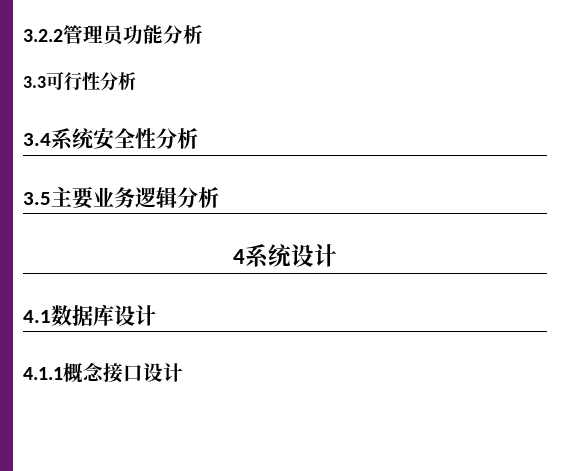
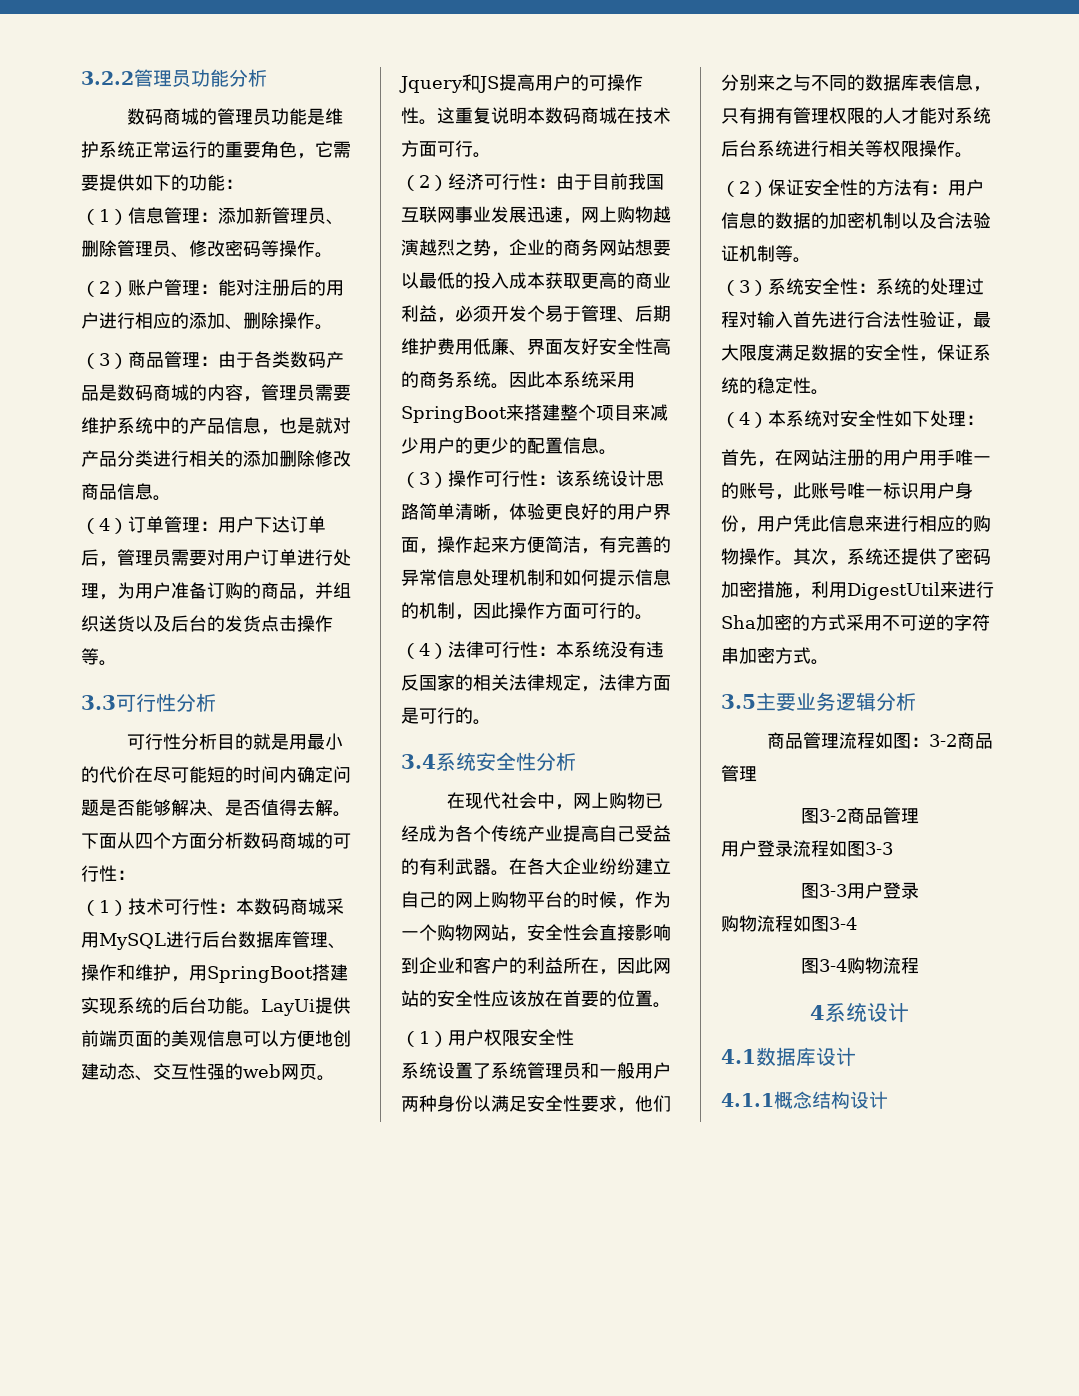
[23,71,136,91] 3.3可行性分析 -> [127,108,344,125] [81,141,351,159] [81,174,243,191] [81,207,344,225] [81,240,333,258] [81,279,344,297] [81,312,333,330] [81,351,344,369] [81,384,351,402] [81,417,351,435] [81,450,351,467] [81,483,171,501] [81,516,326,534] [81,549,351,567] [81,582,351,600] [81,615,333,632] [81,648,117,666] [81,693,216,712] [127,733,344,750] [81,766,351,783] [81,799,351,817] [81,832,351,849] [81,865,135,882] [81,898,344,916] [81,931,346,950] [81,964,348,983] [81,997,351,1016] [81,1030,351,1047] [81,1063,335,1081] [399,74,643,93] [401,107,671,125] [401,140,491,158] [401,173,664,191] [401,206,671,224] [401,239,671,257] [401,272,671,289] [401,305,671,323] [401,338,671,356] [401,371,635,389] [401,404,668,423] [401,437,617,455] [401,470,664,488] [401,503,671,521] [401,536,671,554] [401,569,671,586] [401,602,653,620] [401,641,664,659] [401,674,671,692] [401,707,491,725] 数码商城的管理员功能是维护系统正常运行的重要角色，它需要提供如下的功能： // （1）信息管理：添加新管理员、删除管理员、修改密码等操作。 // （2）账户管理：能对注册后的用户进行相应的添加、删除操作。 // （3）商品管理：由于各类数码产品是数码商城的内容，管理员需要维护系统中的产品信息，也是就对产品分类进行相关的添加删除修改商品信息。 // （4）订单管理：用户下达订单后，管理员需要对用户订单进行处理，为用户准备订购的商品，并组织送货以及后台的发货点击操作等。 // 3.3可行性分析 // 可行性分析目的就是用最小的代价在尽可能短的时间内确定问题是否能够解决、是否值得去解。下面从四个方面分析数码商城的可行性： // （1）技术可行性：本数码商城采用MySQL进行后台数据库管理、操作和维护，用SpringBoot搭建实现系统的后台功能。LayUi提供前端页面的美观信息可以方便地创建动态、交互性强的web网页。Jquery和JS提高用户的可操作性。这重复说明本数码商城在技术方面可行。 // （2）经济可行性：由于目前我国互联网事业发展迅速，网上购物越演越烈之势，企业的商务网站想要以最低的投入成本获取更高的商业利益，必须开发个易于管理、后期维护费用低廉、界面友好安全性高的商务系统。因此本系统采用SpringBoot来搭建整个项目来减少用户的更少的配置信息。 // （3）操作可行性：该系统设计思路简单清晰，体验更良好的用户界面，操作起来方便简洁，有完善的异常信息处理机制和如何提示信息的机制，因此操作方面可行的。 // （4）法律可行性：本系统没有违反国家的相关法律规定，法律方面是可行的。
(198, 138) none -> [447,792,664,810] [401,825,671,842] [401,858,671,876] [401,891,671,909] [401,924,671,942] [401,957,671,975] [401,990,671,1008] [401,1029,574,1047] [401,1062,671,1079] [401,1095,671,1113] [721,74,991,92] [721,107,991,124] [721,140,973,158] [721,179,984,197] [721,212,991,229] [721,245,811,263] [721,278,984,296] [721,311,991,329] [721,344,991,362] [721,377,829,395] [721,410,984,428] [721,449,991,467] [721,482,973,500] [721,515,991,533] [721,548,991,566] [721,581,994,600] [721,614,990,631] [721,647,829,665] // 在现代社会中，网上购物已经成为各个传统产业提高自己受益的有利武器。在各大企业纷纷建立自己的网上购物平台的时候，作为一个购物网站，安全性会直接影响到企业和客户的利益所在，因此网站的安全性应该放在首要的位置。 // （1）用户权限安全性 // 系统设置了系统管理员和一般用户两种身份以满足安全性要求，他们分别来之与不同的数据库表信息，只有拥有管理权限的人才能对系统后台系统进行相关等权限操作。 // （2）保证安全性的方法有：用户信息的数据的加密机制以及合法验证机制等。 // （3）系统安全性：系统的处理过程对输入首先进行合法性验证，最大限度满足数据的安全性，保证系统的稳定性。 // （4）本系统对安全性如下处理： // 首先，在网站注册的用户用手唯一的账号，此账号唯一标识用户身份，用户凭此信息来进行相应的购物操作。其次，系统还提供了密码加密措施，利用DigestUtil来进行Sha加密的方式采用不可逆的字符串加密方式。
(219, 197) none -> [767,732,994,749] [721,765,757,782] [800,807,919,824] [721,840,893,857] [800,882,919,899] [721,915,857,932] [800,957,919,974] // 商品管理流程如图：3-2商品管理 // 图3-2商品管理 // 用户登录流程如图3-3 // 图3-3用户登录 // 购物流程如图3-4 // 图3-4购物流程
[103,363,143,383] 接口 -> [812,1091,850,1109] 结构

